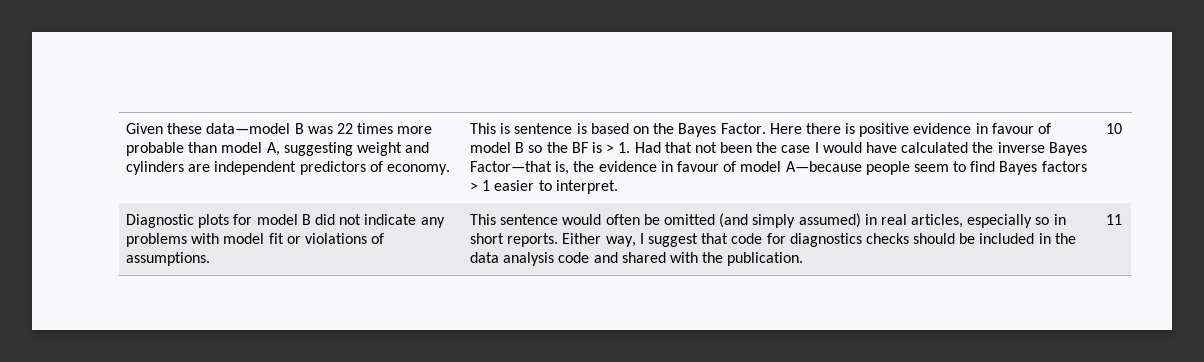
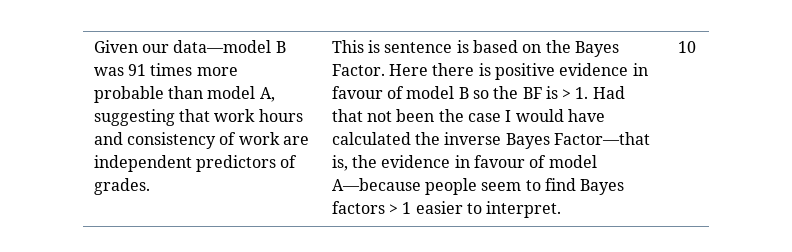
[167,123,203,134] these -> [141,44,169,53] our
[336,123,353,134] 22 -> [127,64,146,76] 91
[356,142,430,156] [126,161,185,175] weight and cylinders -> [178,109,303,122] [93,132,280,149] that work hours and consistency of work
[386,164,450,175] economy. -> [93,178,150,195] grades.
[126,214,445,228] [126,233,385,247] [126,252,211,266] [470,213,1066,228] [470,233,1076,247] [470,252,804,266] [1106,214,1123,225] // Diagnostic plots for model B did not indicate any problems with model fit or violations of assumptions. | This sentence would often be omitted (and simply assumed) in real articles, especially so in short reports. Either way, I suggest that code for diagnostics checks should be included in the data analysis code and shared with the publication. | 11 -> (696, 47) none

